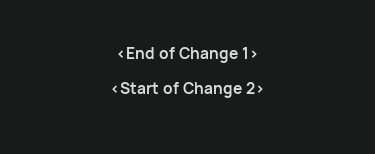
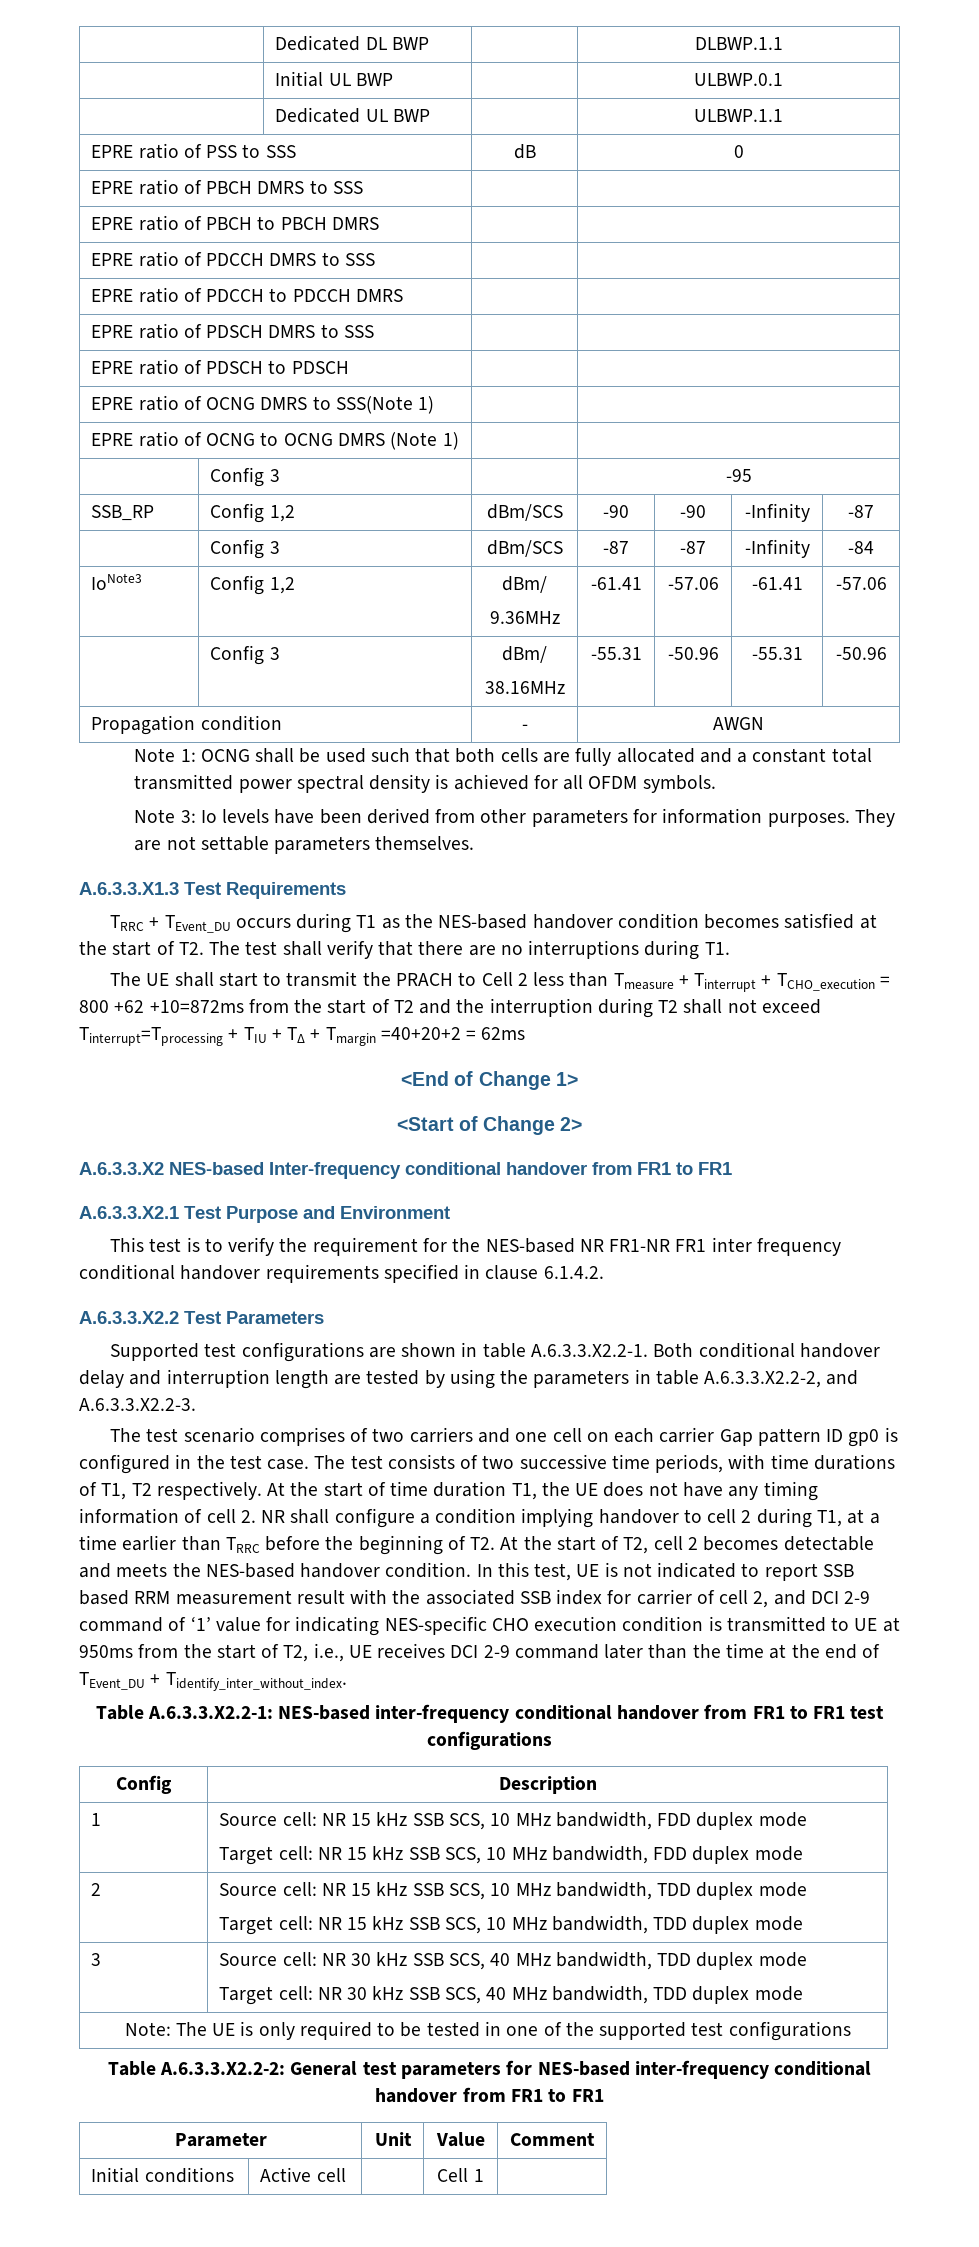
(115, 53) none -> [275,35,429,51] [694,37,783,50] [275,71,393,87] [694,73,783,86] [275,107,430,123] [694,109,783,122] [91,143,296,159] [513,144,536,159] [733,145,744,158] [91,179,364,195] [91,215,380,231] [91,251,376,267] [91,287,404,303] [91,323,375,339] [91,359,349,375] [91,395,435,414] [91,431,459,450] [210,467,280,487] [725,469,752,482] [91,505,155,521] [210,503,295,523] [486,504,563,521] [603,505,629,518] [680,505,706,518] [744,503,810,522] [848,505,874,518] [210,539,280,559] [486,540,563,557] [603,541,629,554] [680,541,706,554] [744,539,810,558] [848,541,874,554] [91,573,143,590] [210,575,295,595] [502,576,547,593] [489,611,560,624] [590,577,642,590] [667,577,719,590] [751,577,803,590] [835,577,887,590] [210,645,280,665] [502,646,547,663] [484,681,565,694] [590,647,642,660] [667,647,719,660] [751,647,803,660] [835,647,887,660] [91,715,282,735] [521,724,528,730] [713,717,764,730] [134,748,872,766] [134,774,716,793] [134,808,895,827] [134,836,475,854] [79,882,346,899] [110,913,877,933] [79,940,730,960] [110,971,890,992] [79,998,821,1018] [79,1027,526,1046] | Dedicated DL BWP | | DLBWP.1.1 // | Initial UL BWP | | ULBWP.0.1 // | Dedicated UL BWP | | ULBWP.1.1 // EPRE ratio of PSS to SSS | dB | 0 // EPRE ratio of PBCH DMRS to SSS | | // EPRE ratio of PBCH to PBCH DMRS | | // EPRE ratio of PDCCH DMRS to SSS | | // EPRE ratio of PDCCH to PDCCH DMRS | | // EPRE ratio of PDSCH DMRS to SSS | | // EPRE ratio of PDSCH to PDSCH | | // EPRE ratio of OCNG DMRS to SSS(Note 1) | | // EPRE ratio of OCNG to OCNG DMRS (Note 1) | | // | Config 3 | | -95 // SSB_RP | Config 1,2 | dBm/SCS | -90 | -90 | -Infinity | -87 // | Config 3 | dBm/SCS | -87 | -87 | -Infinity | -84 // IoNote3 | Config 1,2 | dBm/ // 9.36MHz | -61.41 | -57.06 | -61.41 | -57.06 // | Config 3 | dBm/ // 38.16MHz | -55.31 | -50.96 | -55.31 | -50.96 // Propagation condition | - | AWGN // Note 1: OCNG shall be used such that both cells are fully allocated and a constant total transmitted power spectral density is achieved for all OFDM symbols. // Note 3: Io levels have been derived from other parameters for information purposes. They are not settable parameters themselves. // A.6.3.3.X1.3 Test Requirements // TRRC + TEvent_DU occurs during T1 as the NES-based handover condition becomes satisfied at the start of T2. The test shall verify that there are no interruptions during T1. // The UE shall start to transmit the PRACH to Cell 2 less than Tmeasure + Tinterrupt + TCHO_execution = 800 +62 +10=872ms from the start of T2 and the interruption during T2 shall not exceed Tinterrupt=Tprocessing + TIU + T∆ + Tmargin =40+20+2 = 62ms //
(266, 88) none -> [79,1162,732,1179] [79,1206,450,1223] [110,1237,841,1256] [79,1264,604,1283] [79,1311,324,1324] [110,1342,880,1362] [79,1369,859,1389] [79,1398,196,1411] [110,1427,898,1447] [79,1454,895,1474] [79,1481,818,1501] [79,1508,880,1528] [79,1535,874,1555] [79,1562,854,1581] [79,1589,871,1608] [79,1616,900,1636] [79,1643,881,1662] [79,1672,347,1691] [95,1704,885,1723] [427,1731,552,1750] [116,1775,172,1794] [498,1776,597,1794] [91,1813,102,1826] [219,1811,807,1830] [219,1845,803,1865] [91,1883,102,1896] [219,1881,807,1900] [219,1915,803,1935] [91,1953,102,1966] [219,1951,807,1970] [219,1985,803,2005] [124,2021,851,2041] [107,2060,872,2079] [375,2087,604,2103] [174,2133,267,2147] [374,2132,412,2146] [435,2132,485,2147] [510,2133,595,2146] [91,2167,234,2183] [260,2167,346,2182] [437,2168,484,2182] // A.6.3.3.X2 NES-based Inter-frequency conditional handover from FR1 to FR1 // A.6.3.3.X2.1 Test Purpose and Environment // This test is to verify the requirement for the NES-based NR FR1-NR FR1 inter frequency conditional handover requirements specified in clause 6.1.4.2. // A.6.3.3.X2.2 Test Parameters // Supported test configurations are shown in table A.6.3.3.X2.2-1. Both conditional handover delay and interruption length are tested by using the parameters in table A.6.3.3.X2.2-2, and A.6.3.3.X2.2-3. // The test scenario comprises of two carriers and one cell on each carrier Gap pattern ID gp0 is configured in the test case. The test consists of two successive time periods, with time durations of T1, T2 respectively. At the start of time duration T1, the UE does not have any timing information of cell 2. NR shall configure a condition implying handover to cell 2 during T1, at a time earlier than TRRC before the beginning of T2. At the start of T2, cell 2 becomes detectable and meets the NES-based handover condition. In this test, UE is not indicated to report SSB based RRM measurement result with the associated SSB index for carrier of cell 2, and DCI 2-9 command of ‘1’ value for indicating NES-specific CHO execution condition is transmitted to UE at 950ms from the start of T2, i.e., UE receives DCI 2-9 command later than the time at the end of TEvent_DU + Tidentify_inter_without_index. // Table A.6.3.3.X2.2-1: NES-based inter-frequency conditional handover from FR1 to FR1 test configurations // Config | Description // 1 | Source cell: NR 15 kHz SSB SCS, 10 MHz bandwidth, FDD duplex mode // Target cell: NR 15 kHz SSB SCS, 10 MHz bandwidth, FDD duplex mode // 2 | Source cell: NR 15 kHz SSB SCS, 10 MHz bandwidth, TDD duplex mode // Target cell: NR 15 kHz SSB SCS, 10 MHz bandwidth, TDD duplex mode // 3 | Source cell: NR 30 kHz SSB SCS, 40 MHz bandwidth, TDD duplex mode // Target cell: NR 30 kHz SSB SCS, 40 MHz bandwidth, TDD duplex mode // Note: The UE is only required to be tested in one of the supported test configurations // Table A.6.3.3.X2.2-2: General test parameters for NES-based inter-frequency conditional handover from FR1 to FR1 // Parameter | Unit | Value | Comment // Initial conditions | Active cell | | Cell 1 |

